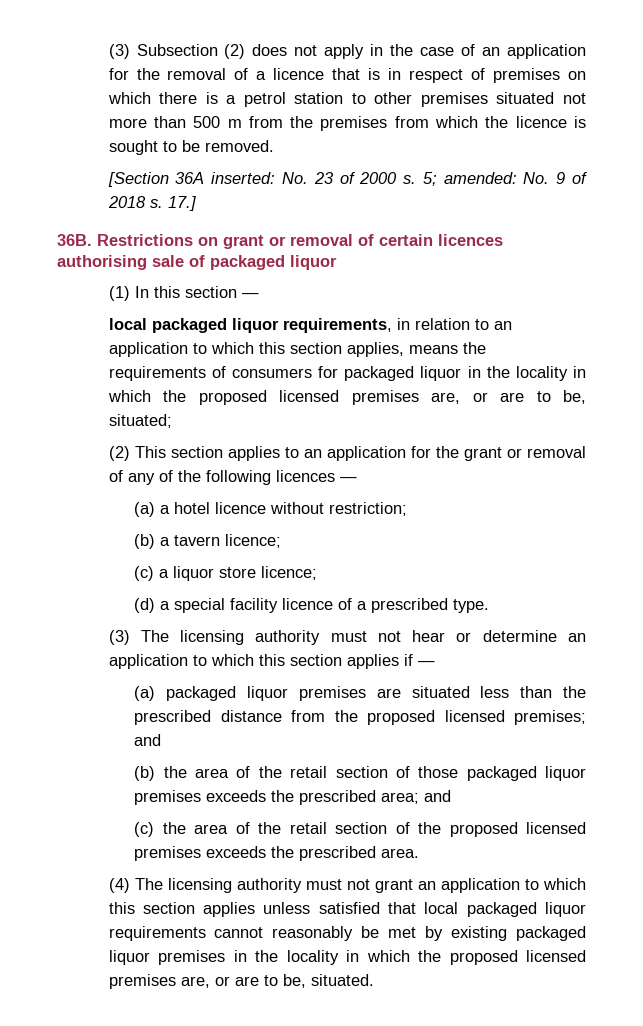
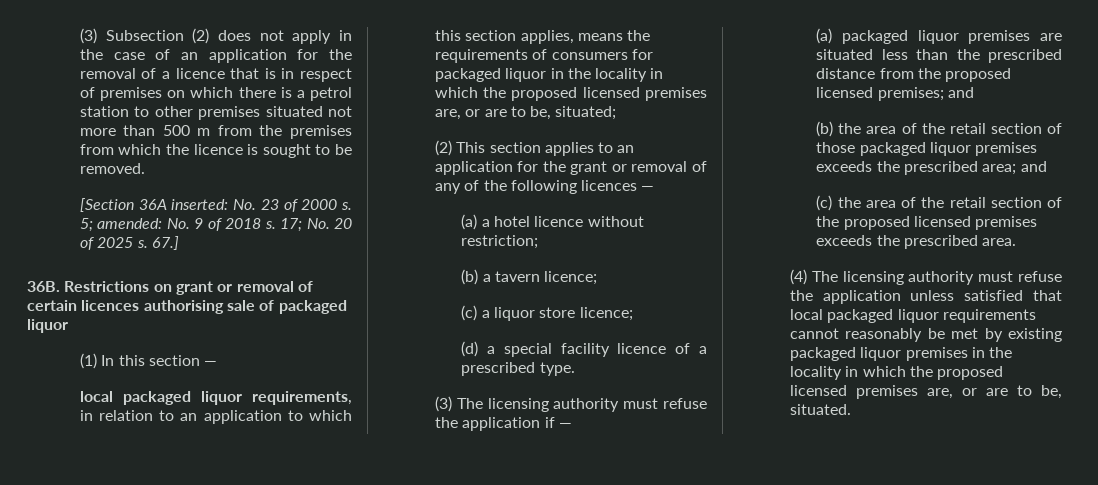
[167,196,196,211] 17.] -> [280,218,353,232] [79,236,179,250] 17; No. 20 of 2025 s. 67.]
[377,630,587,642] [108,654,399,669] not hear or determine an application to which this section applies -> [663,398,707,409] [434,417,541,431] refuse the application
[346,878,586,893] [108,902,256,917] not grant an application to which this section applies -> [1018,271,1062,282] [789,290,901,304] refuse the application

